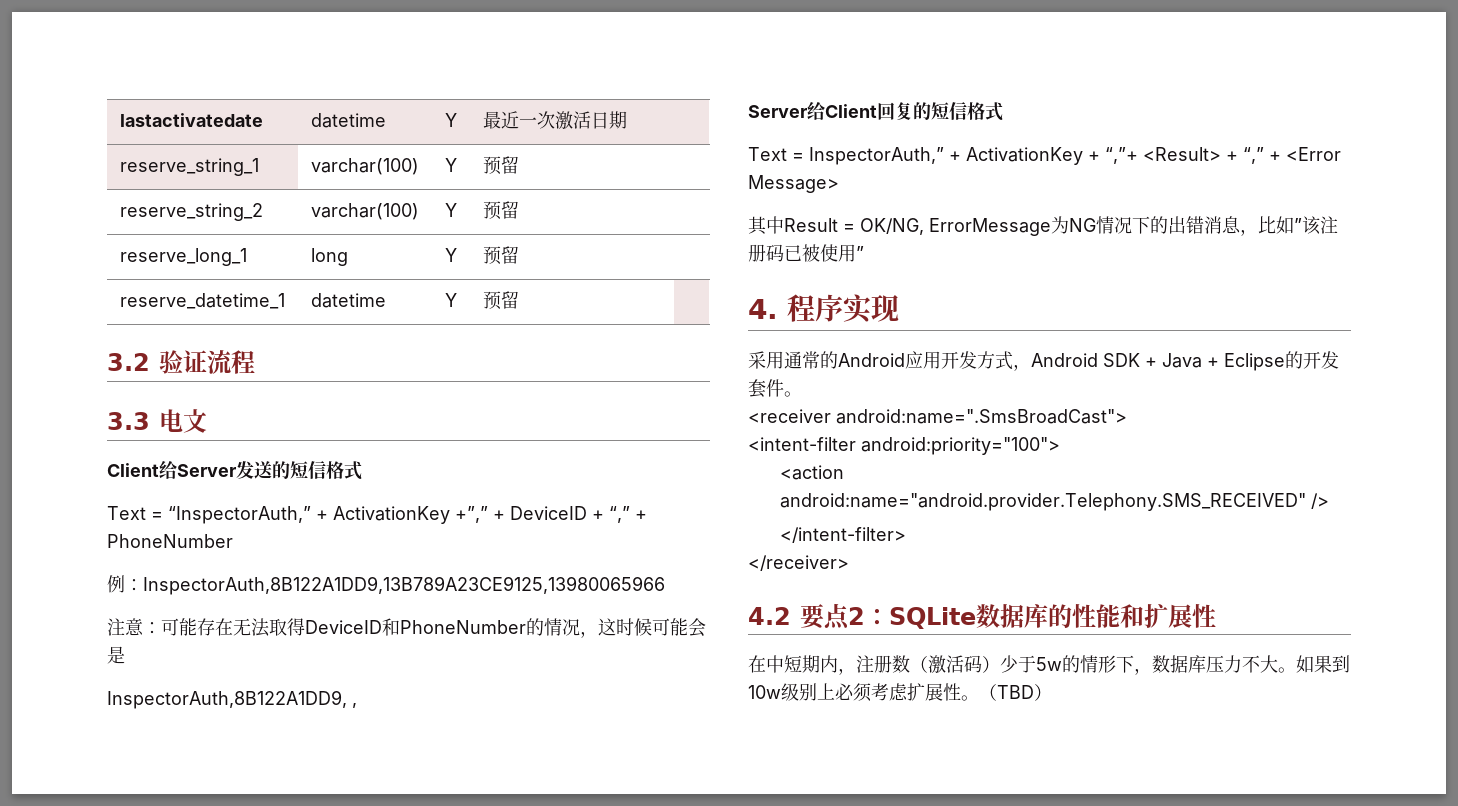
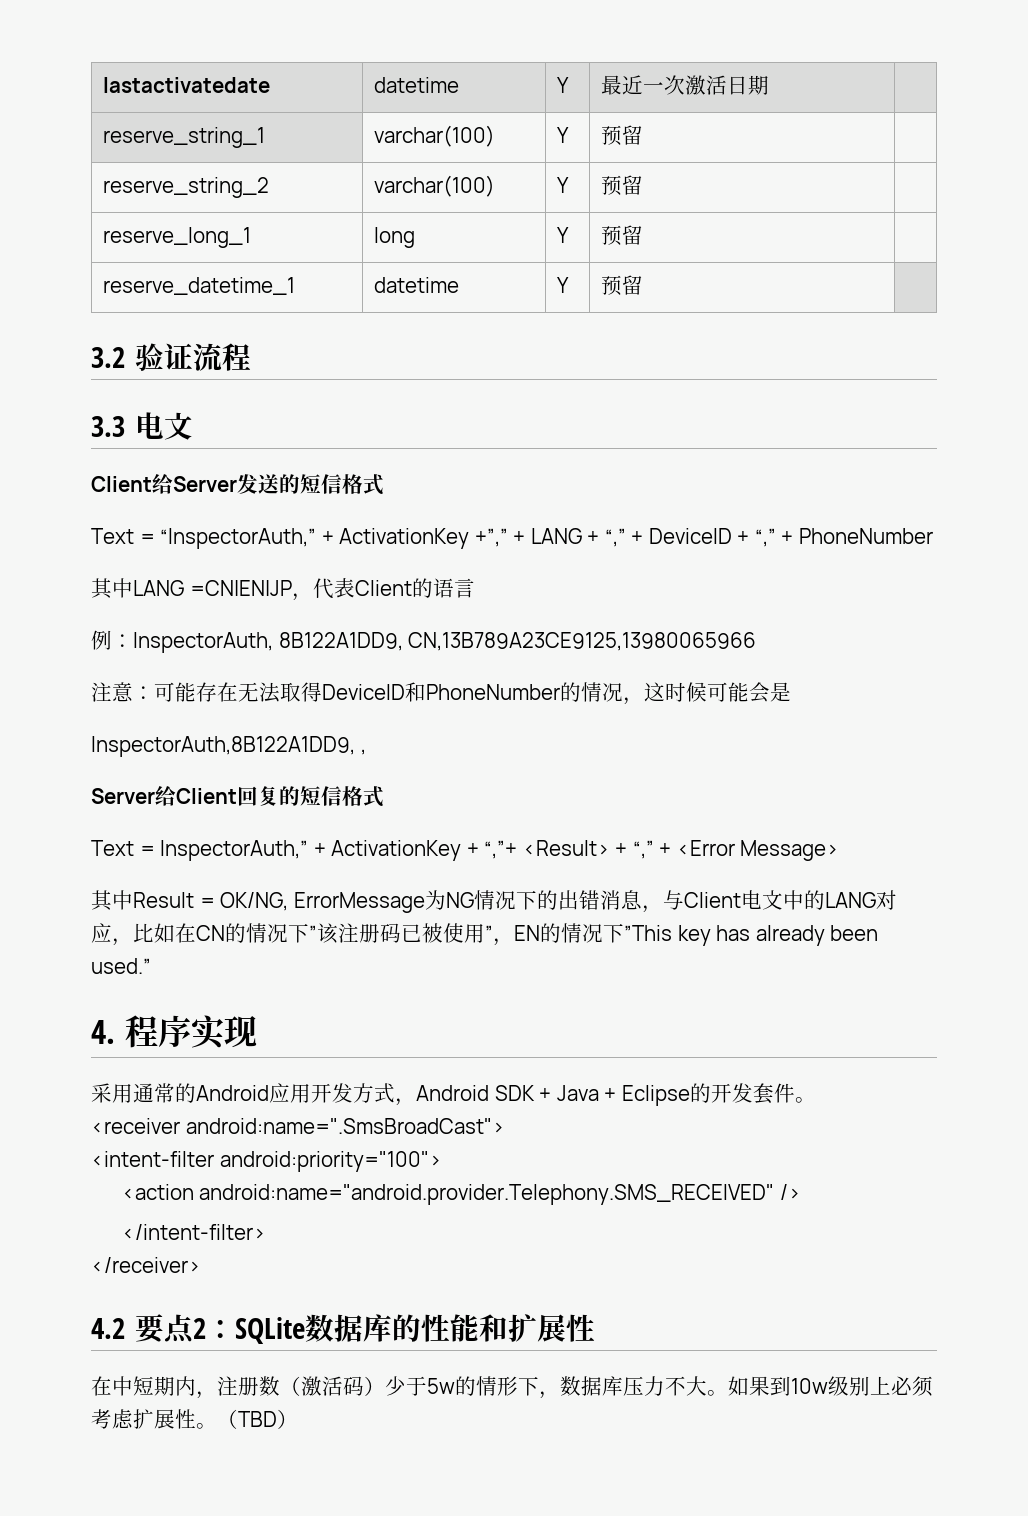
(505, 515) none -> [530,528,644,547] LANG + “,” +
[107,575,665,595] 例：InspectorAuth,8B122A1DD9,13B789A23CE9125,13980065966 -> [91,578,475,601] [91,630,757,653] 其中LANG =CN|EN|JP，代表Client的语言 // 例：InspectorAuth, 8B122A1DD9, CN,13B789A23CE9125,13980065966
[1258,216,1294,234] 比如 -> [662,890,897,910] [91,923,309,946] 与Client电文中的LANG对应，比如在CN的情况下
(864, 253) none -> [493,923,879,946] [91,958,151,974] ，EN的情况下”This key has already been used.”

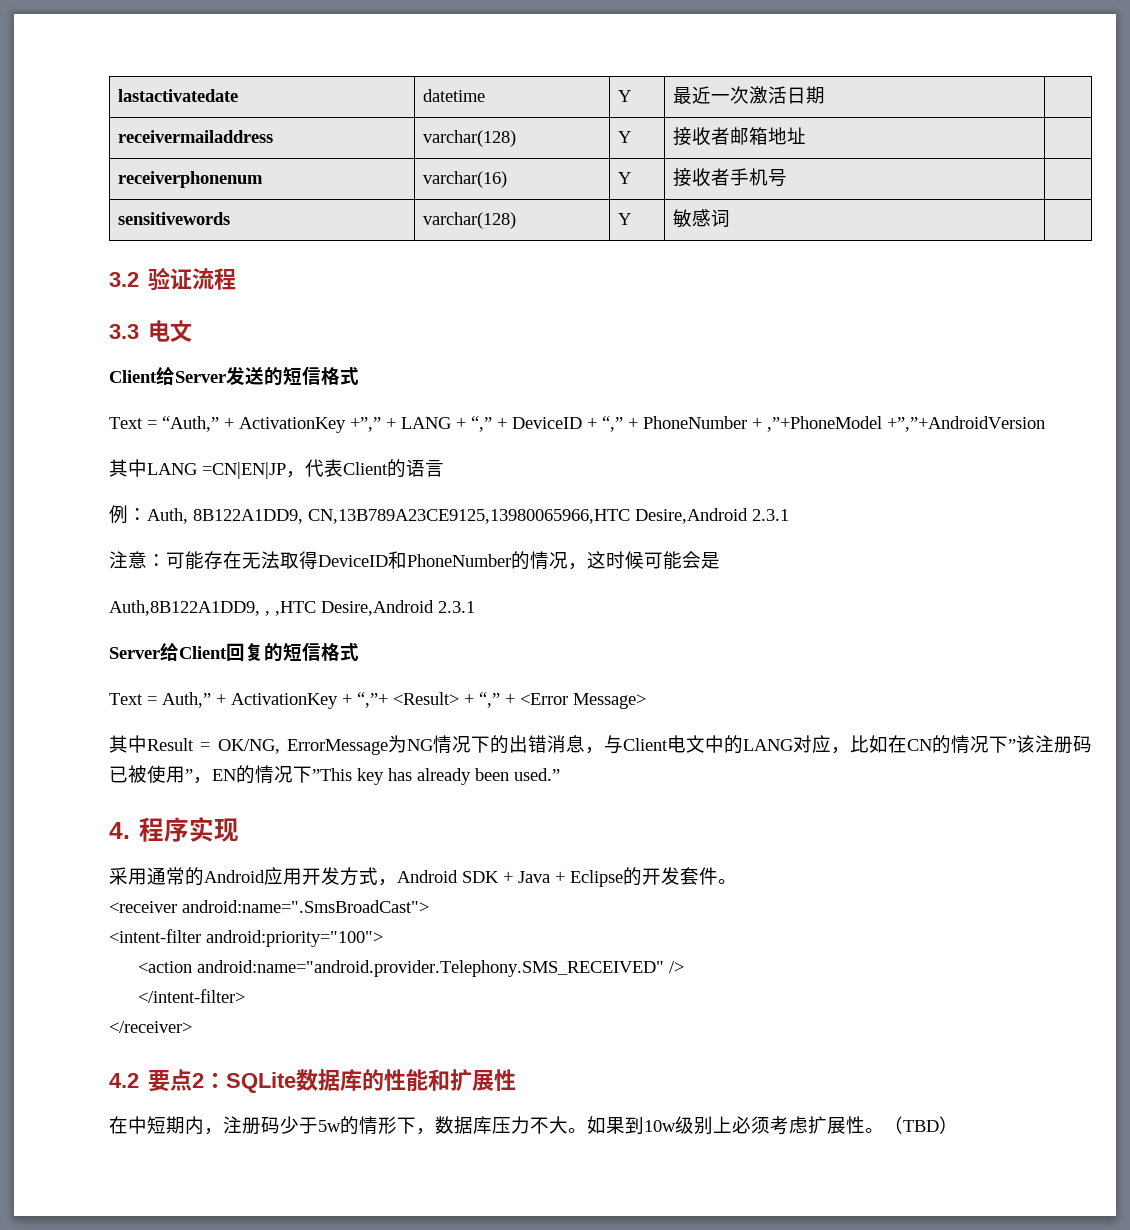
[102,127,265,148] [373,125,495,147] [556,127,569,143] [600,125,643,146] [102,177,269,198] [373,175,495,197] [556,177,569,193] [600,175,643,196] [102,227,251,248] [373,227,415,248] [556,227,569,243] [600,225,643,246] [102,277,295,295] [373,277,459,293] [556,277,569,293] [600,275,643,296] reserve_string_1 | varchar(100) | Y | 预留 | // reserve_string_2 | varchar(100) | Y | 预留 | // reserve_long_1 | long | Y | 预留 | // reserve_datetime_1 | datetime | Y | 预留 -> [117,130,273,143] [422,130,516,147] [617,131,631,143] [672,127,806,146] [117,171,263,188] [422,171,507,188] [617,172,631,184] [672,168,787,187] [117,212,230,225] [422,212,516,229] [617,213,631,225] [672,209,730,228] receivermailaddress | varchar(128) | Y | 接收者邮箱地址 | // receiverphonenum | varchar(16) | Y | 接收者手机号 | // sensitivewords | varchar(128) | Y | 敏感词
[160,528,317,549] “InspectorAuth,” -> [162,416,219,432] “Auth,”
(934, 536) none -> [752,416,1045,432] + ,”+PhoneModel +”,”+AndroidVersion
[133,632,757,653] InspectorAuth, 8B122A1DD9, CN,13B789A23CE9125,13980065966 -> [147,508,789,524] Auth, 8B122A1DD9, CN,13B789A23CE9125,13980065966,HTC Desire,Android 2.3.1
[91,736,366,757] InspectorAuth,8B122A1DD9, , -> [109,600,475,616] Auth,8B122A1DD9, , ,HTC Desire,Android 2.3.1
[160,840,309,861] InspectorAuth,” -> [162,692,211,708] Auth,”
[259,1376,385,1396] 数（激活码） -> [261,1117,280,1134] 码

